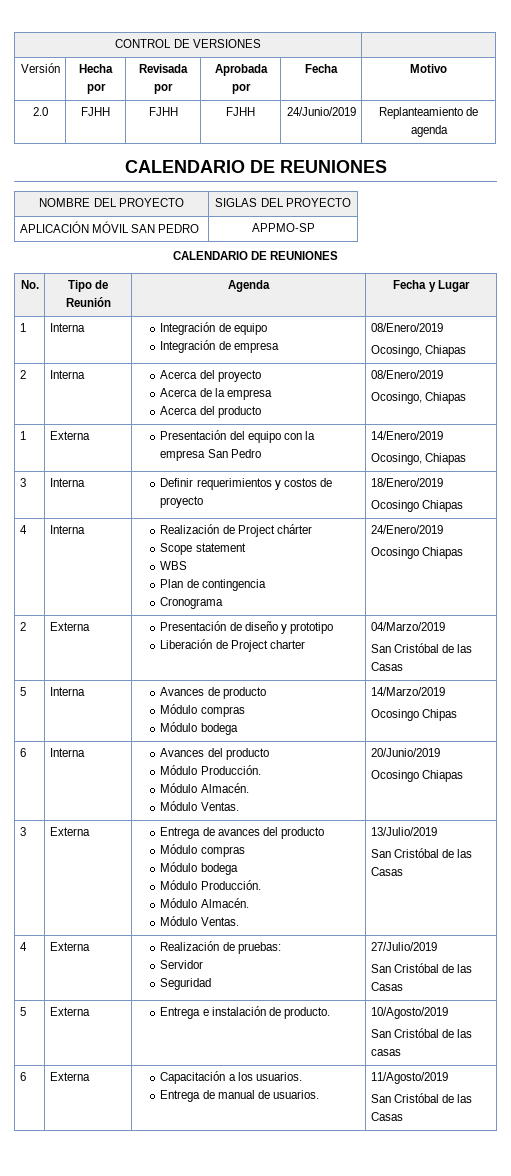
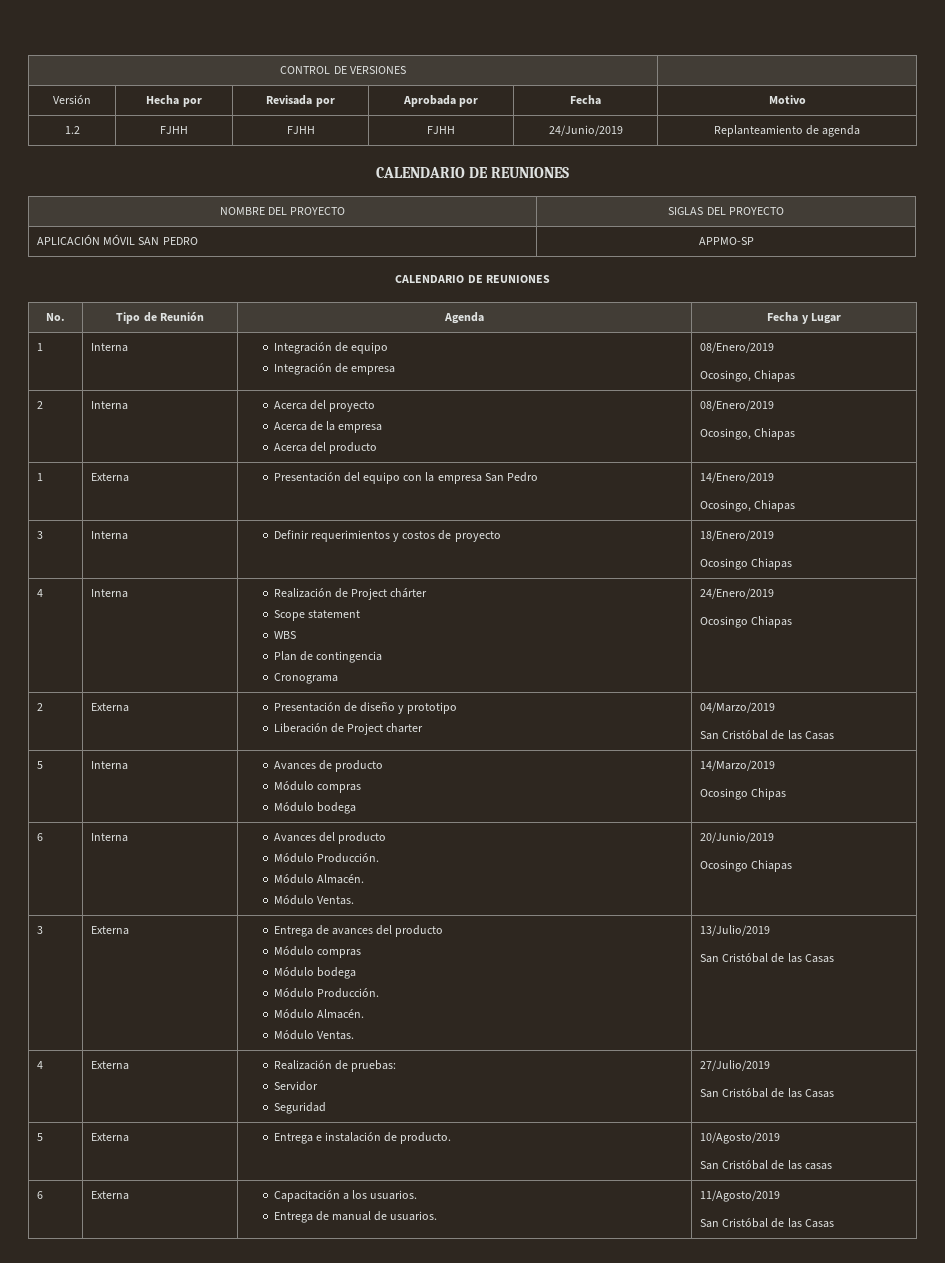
[32,107,48,116] 2.0 -> [64,126,80,134] 1.2

